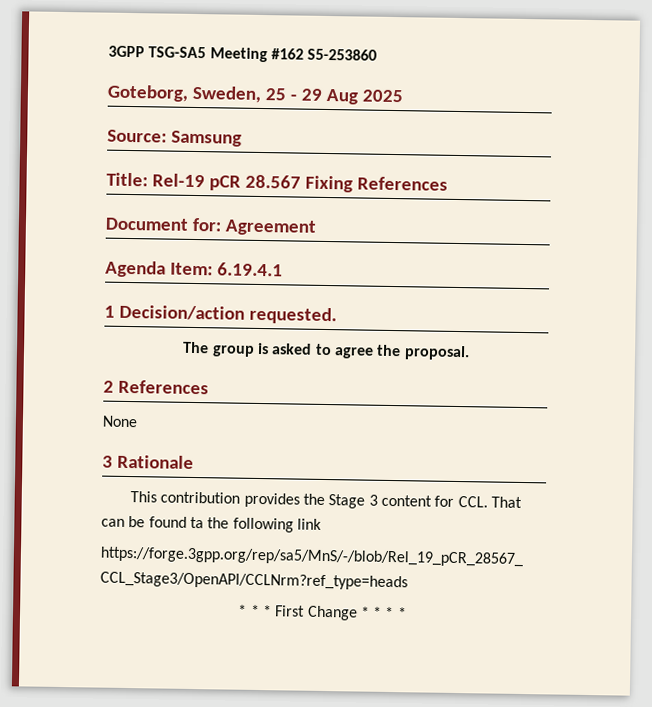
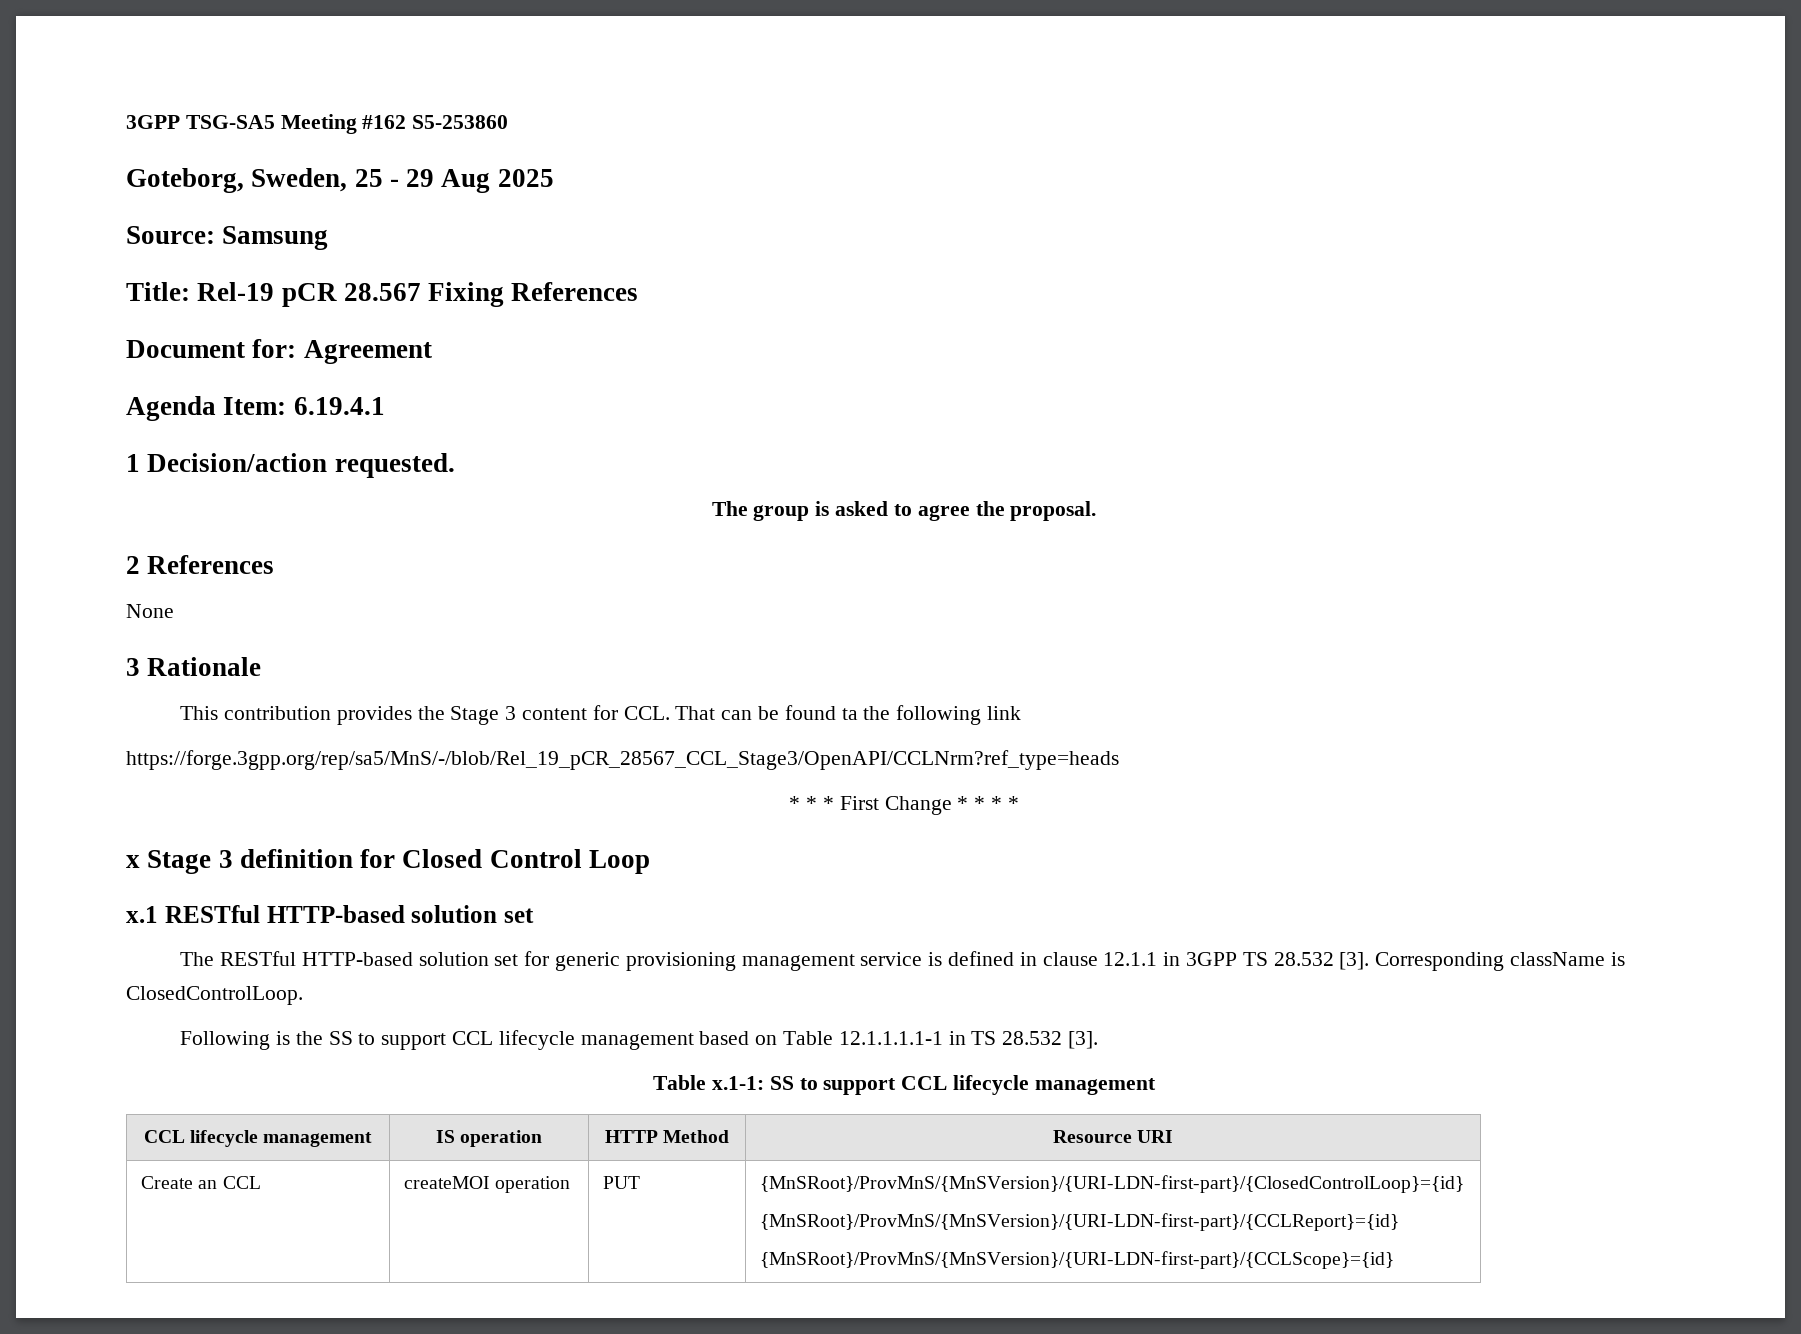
(407, 613) none -> [126,849,651,874] [126,905,534,923] [180,951,1625,971] [126,986,303,1005] [180,1030,1099,1050] [653,1075,1156,1095] [143,1130,373,1147] [435,1130,543,1147] [604,1130,730,1143] [1052,1130,1174,1143] [141,1176,261,1189] [404,1176,571,1193] [603,1176,641,1189] [760,1175,1465,1193] [760,1213,1400,1231] [760,1251,1395,1269] // x Stage 3 definition for Closed Control Loop // x.1 RESTful HTTP-based solution set // The RESTful HTTP-based solution set for generic provisioning management service is defined in clause 12.1.1 in 3GPP TS 28.532 [3]. Corresponding className is ClosedControlLoop. // Following is the SS to support CCL lifecycle management based on Table 12.1.1.1.1-1 in TS 28.532 [3]. // Table x.1-1: SS to support CCL lifecycle management // CCL lifecycle management | IS operation | HTTP Method | Resource URI // Create an CCL | createMOI operation | PUT | {MnSRoot}/ProvMnS/{MnSVersion}/{URI-LDN-first-part}/{ClosedControlLoop}={id} // {MnSRoot}/ProvMnS/{MnSVersion}/{URI-LDN-first-part}/{CCLReport}={id} // {MnSRoot}/ProvMnS/{MnSVersion}/{URI-LDN-first-part}/{CCLScope}={id}

